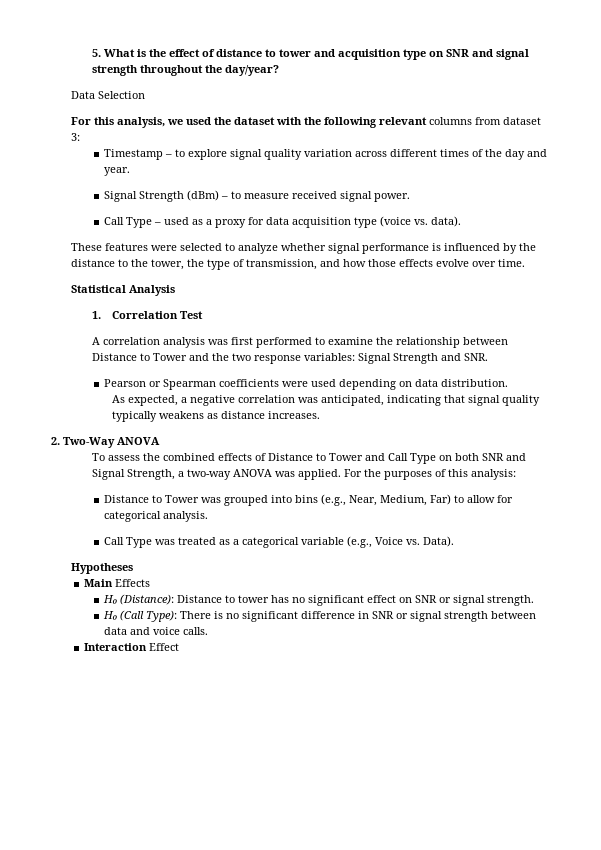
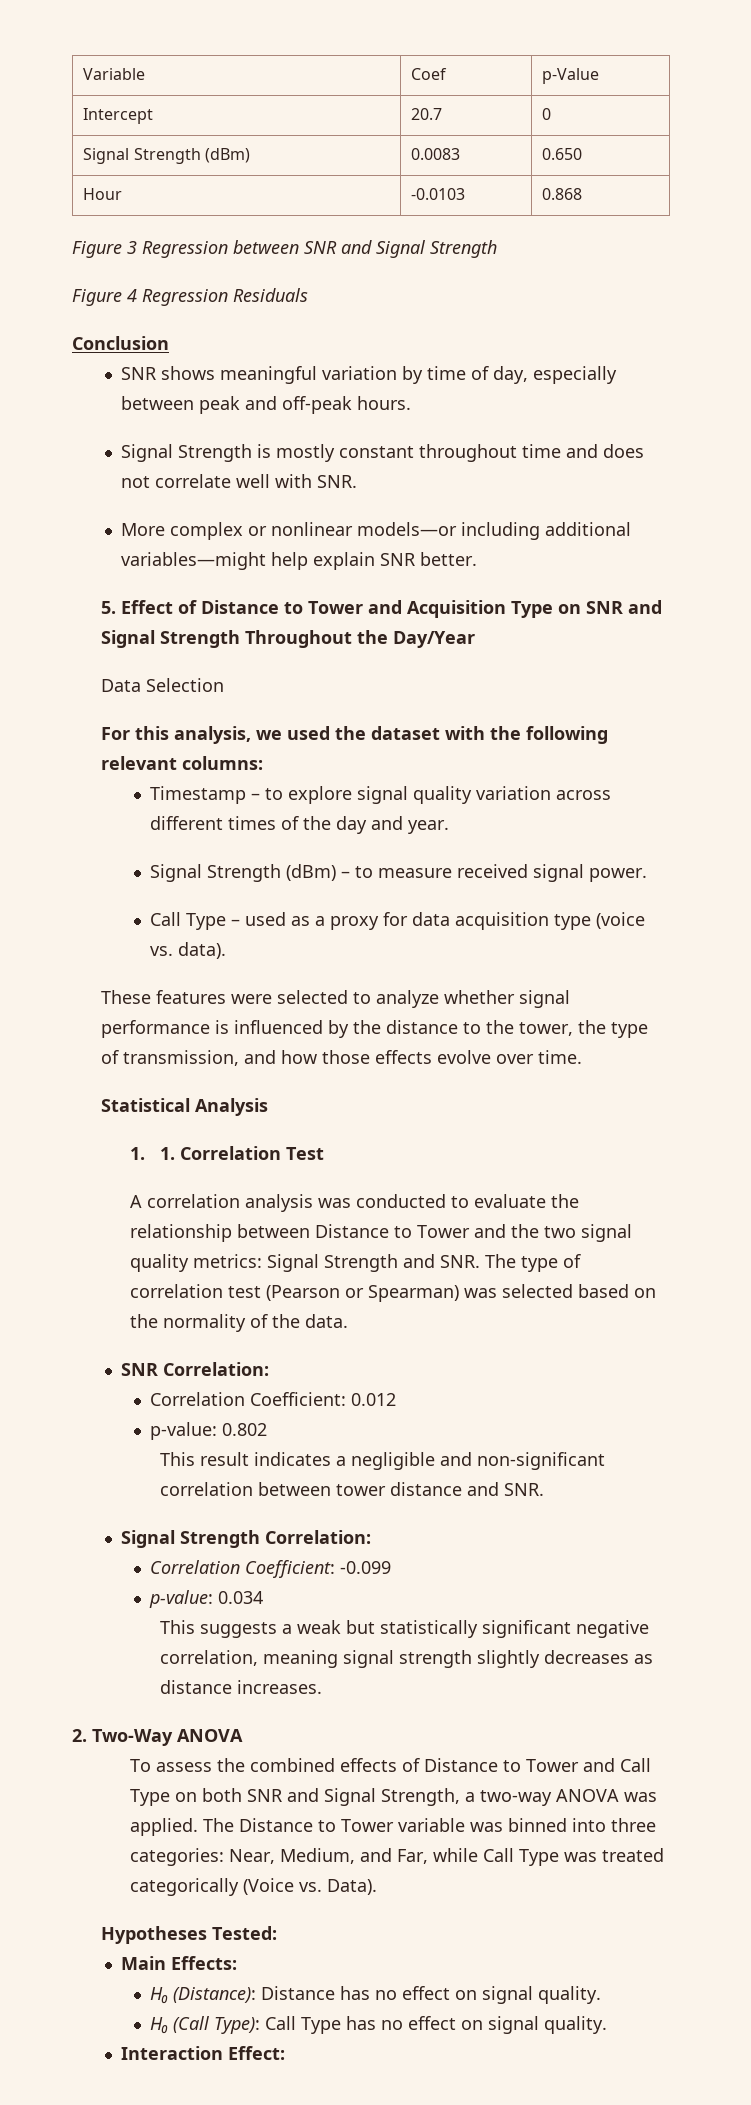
[91,49,529,60] [91,65,279,76] 5. What is the effect of distance to tower and acquisition type on SNR and signal strength throughout the day/year? -> [83,68,146,80] [411,68,448,80] [542,68,600,84] [83,108,154,124] [411,108,443,120] [542,108,552,120] [83,148,250,164] [411,148,461,160] [542,148,583,160] [83,188,123,200] [411,188,466,200] [542,188,583,200] [72,240,497,258] [72,288,308,306] [72,336,169,350] [120,366,617,384] [120,396,411,414] [120,444,644,462] [120,474,357,488] [120,522,631,540] [120,552,477,570] [101,600,663,618] [101,630,476,648] Variable | Coef | p-Value // Intercept | 20.7 | 0 // Signal Strength (dBm) | 0.0083 | 0.650 // Hour | -0.0103 | 0.868 // Figure 3 Regression between SNR and Signal Strength // Figure 4 Regression Residuals // Conclusion // SNR shows meaningful variation by time of day, especially between peak and off-peak hours. // Signal Strength is mostly constant throughout time and does not correlate well with SNR. // More complex or nonlinear models—or including additional variables—might help explain SNR better. // 5. Effect of Distance to Tower and Acquisition Type on SNR and Signal Strength Throughout the Day/Year
[429,117,542,125] [71,133,81,141] columns from dataset 3: -> [182,756,264,770] columns:
(101, 315) none -> [159,1147,175,1160] 1.
[230,337,373,348] first performed to examine -> [356,1194,547,1208] conducted to evaluate
[253,353,355,364] response variables: -> [581,1224,633,1242] [130,1254,263,1272] signal quality metrics:
[104,379,509,390] [112,395,541,406] [112,411,205,422] // Pearson or Spearman coefficients were used depending on data distribution. // As expected, a negative correlation was anticipated, indicating that signal quality typically weakens -> [485,1254,582,1272] [130,1284,657,1302] [130,1314,349,1332] [120,1362,269,1376] [150,1392,397,1406] [150,1422,268,1440] [159,1452,605,1470] [159,1482,544,1496] [120,1530,371,1548] [150,1560,392,1578] [149,1590,264,1608] [159,1620,649,1638] [159,1650,629,1668] The type of correlation test (Pearson or Spearman) was selected based on the normality of the data. // SNR Correlation: // Correlation Coefficient: 0.012 // p-value: 0.802 // This result indicates a negligible and non-significant correlation between tower distance and SNR. // Signal Strength Correlation: // Correlation Coefficient: -0.099 // p-value: 0.034 // This suggests a weak but statistically significant negative correlation, meaning signal strength slightly decreases
[343,469,516,480] [104,494,514,506] [104,511,209,522] [104,536,404,548] For the purposes of this analysis: // Distance to Tower was grouped into bins (e.g., Near, Medium, Far) to allow for categorical analysis. // Call Type was treated as a categorical variable (e.g., Voice -> [203,1818,657,1832] [130,1848,665,1866] [130,1878,295,1896] The Distance to Tower variable was binned into three categories: Near, Medium, and Far, while Call Type was treated categorically (Voice
(134, 568) none -> [212,1926,278,1940] Tested:
[114,579,150,587] Effects -> [170,1956,237,1970] Effects:
[225,595,535,606] to tower has no significant effect on SNR or signal strength. -> [340,1986,602,2004] has no effect on signal quality.
[180,611,537,622] [104,627,209,635] There is no significant difference in SNR or signal strength between data and voice calls. -> [265,2016,608,2034] Call Type has no effect on signal quality.
[148,643,179,651] Effect -> [227,2046,285,2060] Effect:

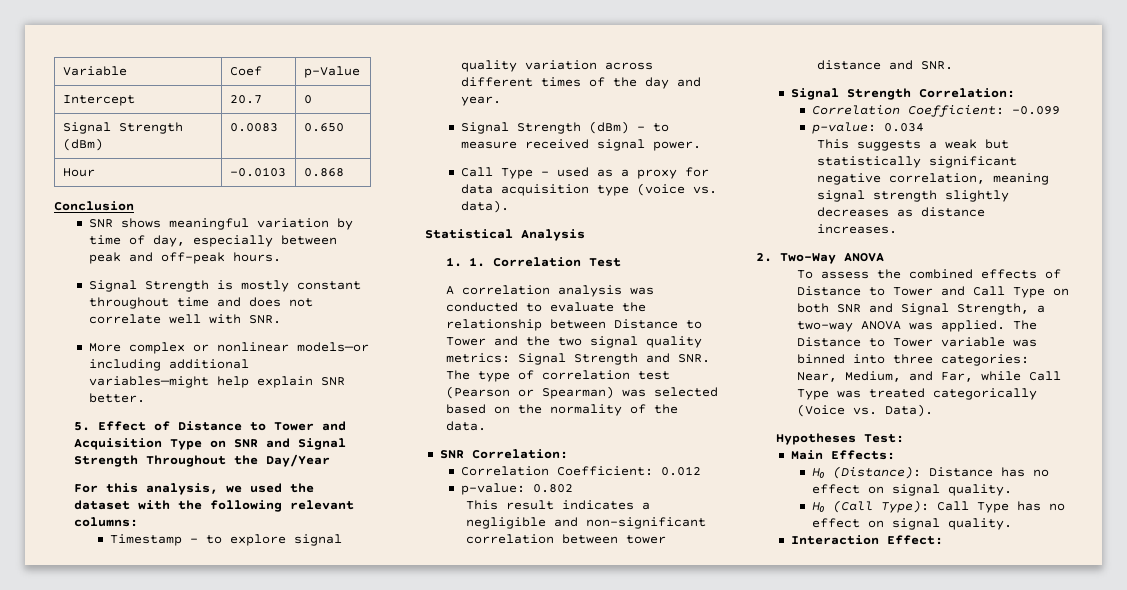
[72,240,497,258] [72,288,308,306] // Figure 3 Regression between SNR and Signal Strength // Figure 4 Regression Residuals -> (344, 172) none
[101,678,225,692] // Data Selection -> (331, 460) none
[101,990,571,1008] [101,1020,649,1038] [101,1050,583,1066] // These features were selected to analyze whether signal performance is influenced by the distance to the tower, the type of transmission, and how those effects evolve over time. -> (509, 206) none
[212,1926,278,1940] Tested: -> [864,434,905,443] Test:

